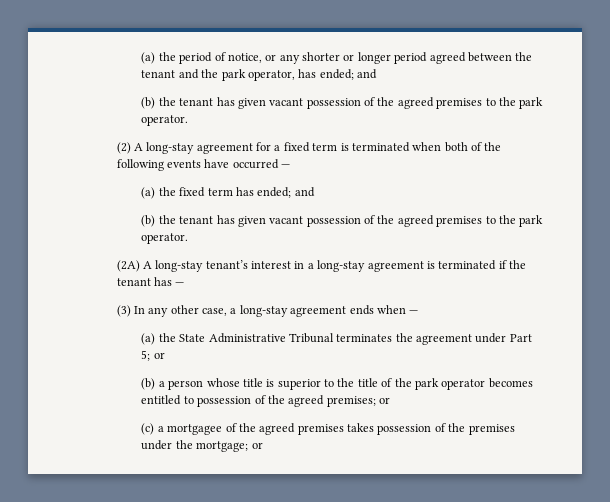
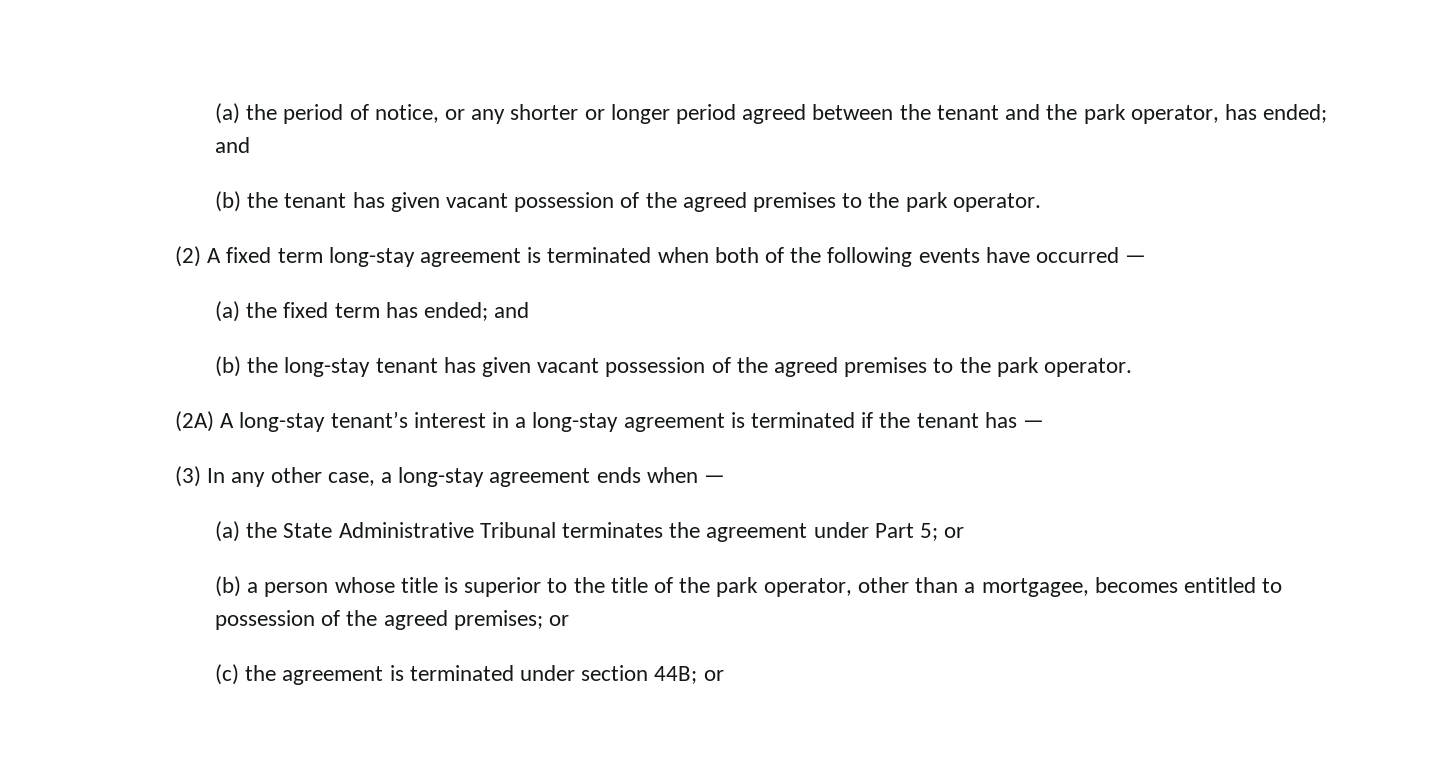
[146,142,338,154] long-stay agreement for a fixed term -> [226,247,522,267] fixed term long-stay agreement
(176, 219) none -> [284,357,371,377] long-stay
[441,379,486,390] operator -> [763,577,1089,597] operator, other than a mortgagee,
[157,423,515,435] [141,440,249,452] a mortgagee of the agreed premises takes possession of the premises under the mortgage; -> [245,665,698,685] the agreement is terminated under section 44B;

